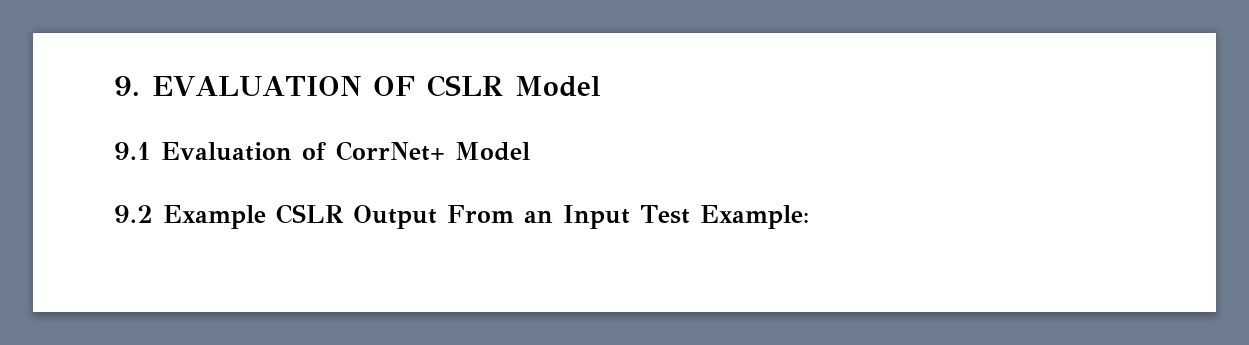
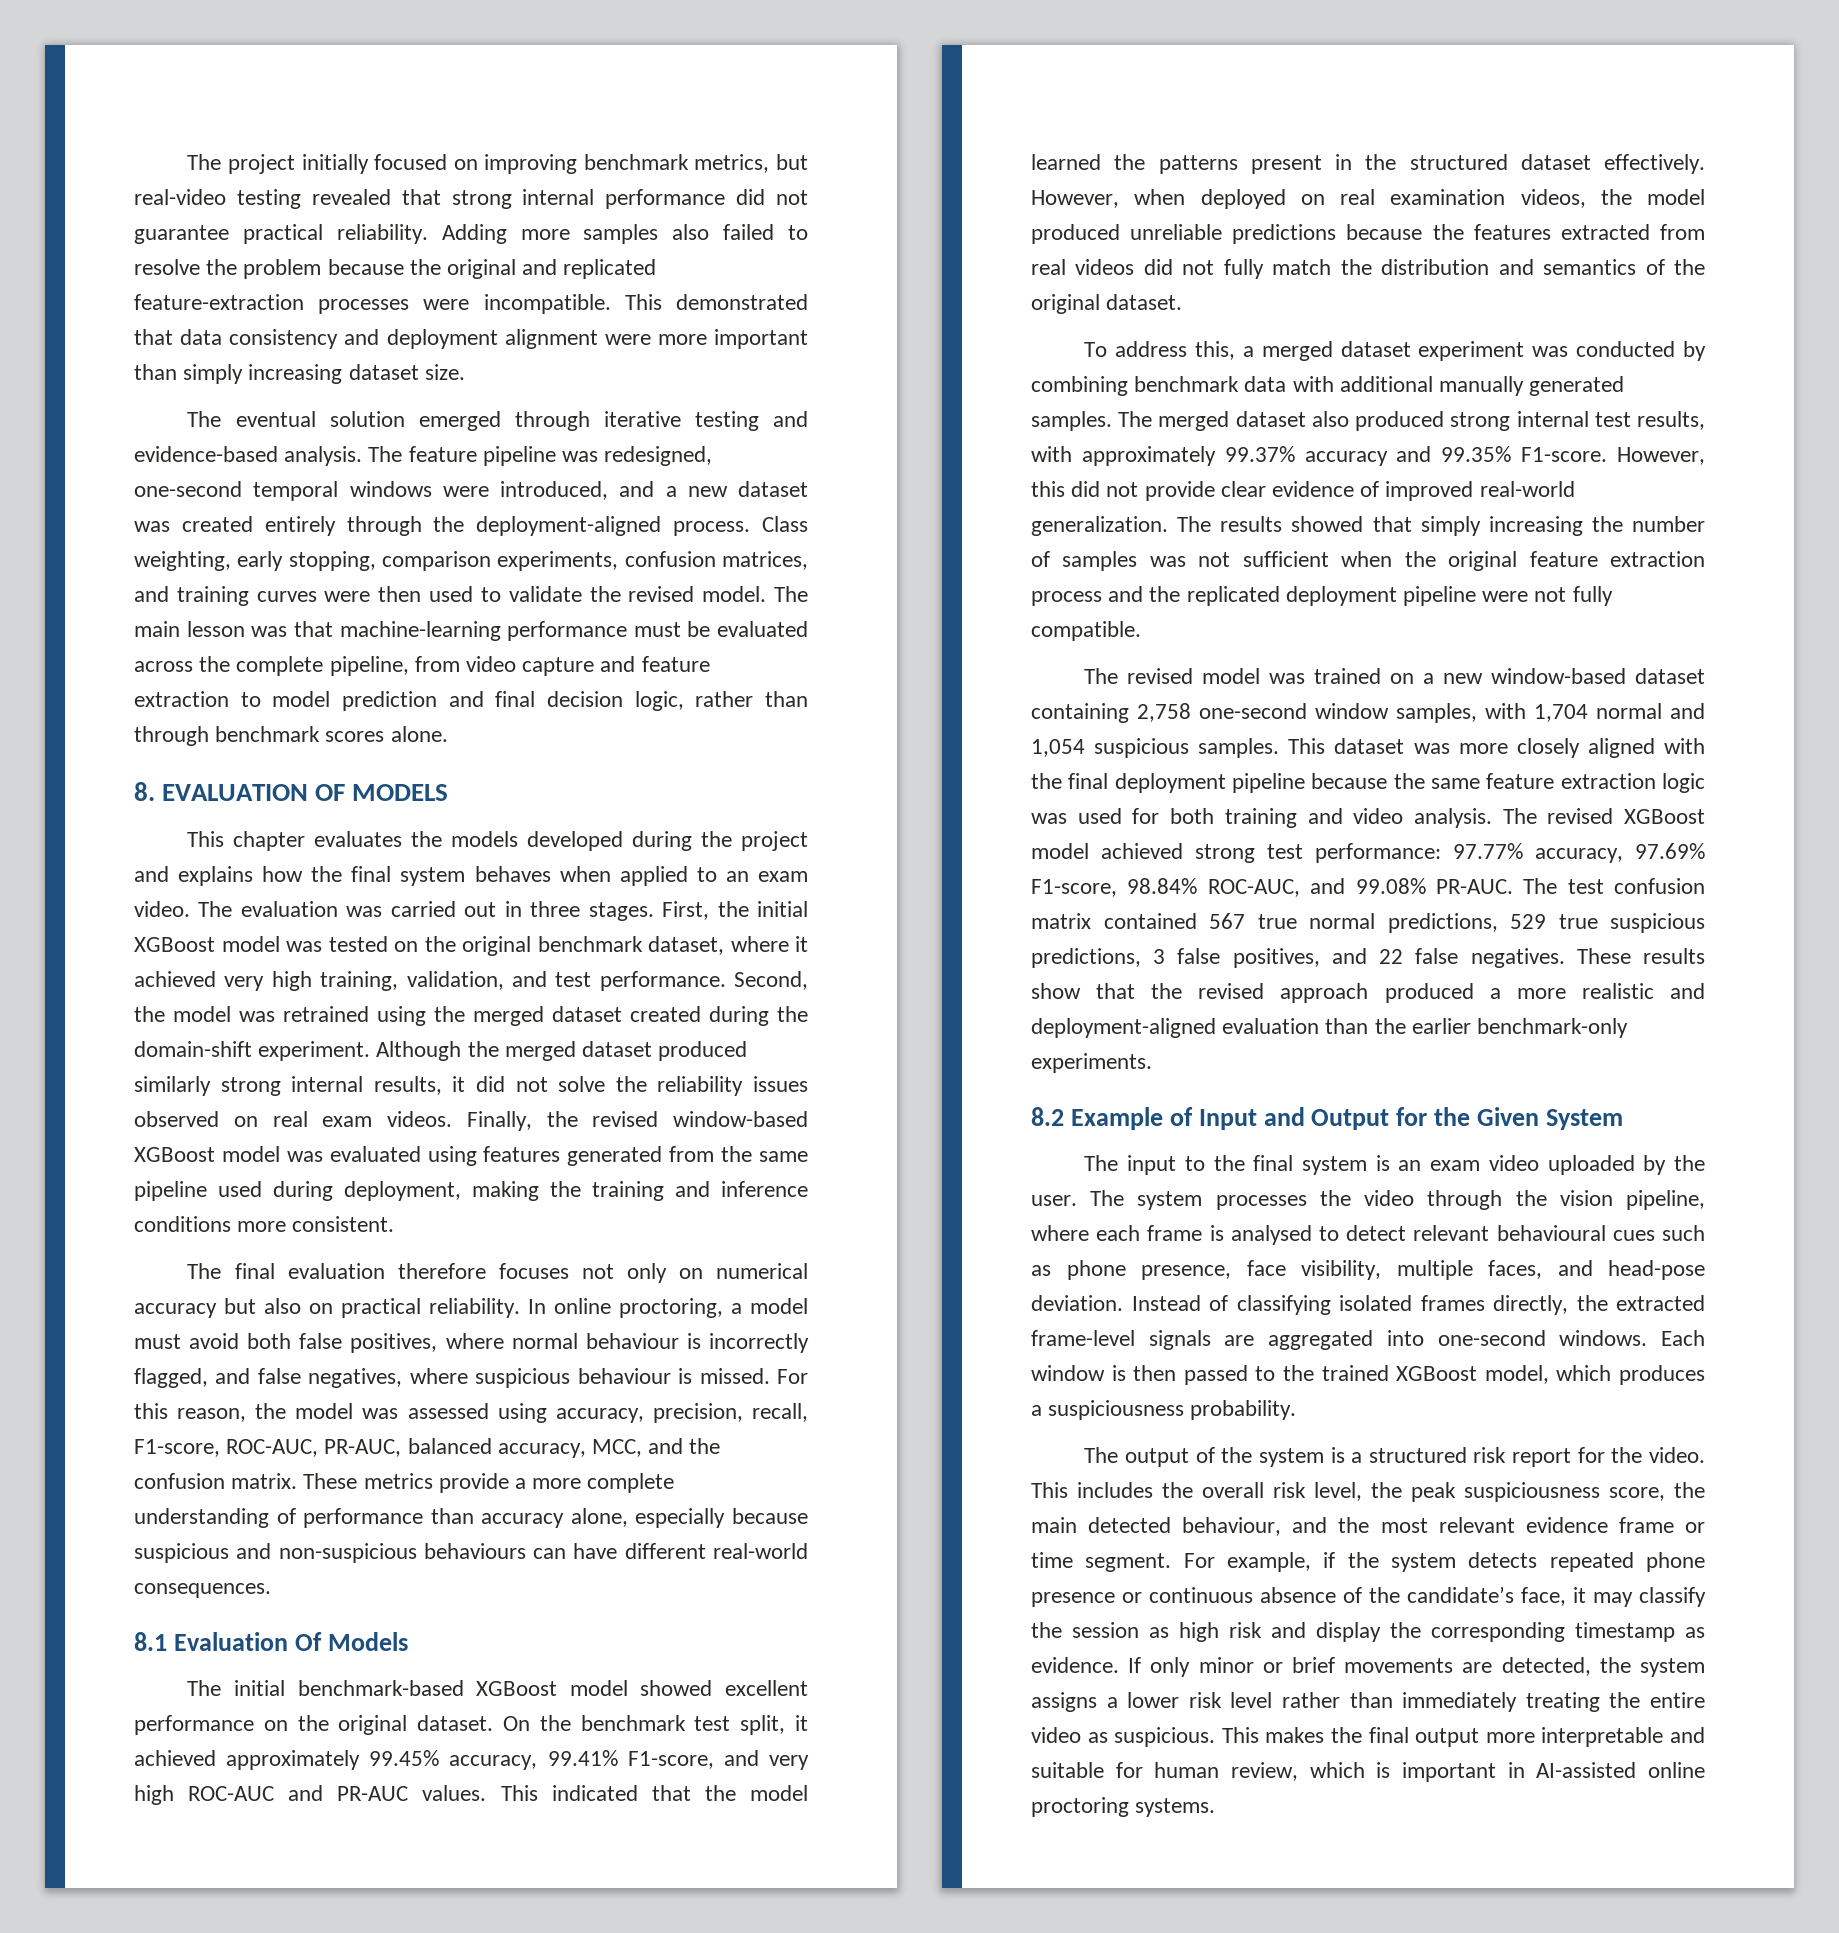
[114,75,600,97] [114,141,530,161] [114,204,809,229] 9. EVALUATION OF CSLR Model // 9.1 Evaluation of CorrNet+ Model // 9.2 Example CSLR Output From an Input Test Example: -> [187,154,808,174] [134,189,808,209] [134,224,808,244] [134,259,657,279] [134,294,808,314] [134,329,808,349] [134,364,465,384] [187,411,808,431] [134,446,713,466] [134,481,808,501] [134,516,808,536] [134,551,808,571] [134,586,808,606] [134,621,808,641] [134,656,710,676] [134,691,808,711] [134,726,448,746] [134,782,449,801] [187,831,808,851] [134,866,808,886] [134,901,808,921] [134,936,808,956] [134,971,808,991] [134,1006,808,1026] [134,1041,748,1061] [134,1076,809,1096] [134,1111,808,1131] [134,1146,809,1166] [134,1181,808,1201] [134,1216,395,1232] [187,1263,808,1283] [134,1298,808,1318] [134,1333,809,1353] [134,1368,808,1388] [134,1403,808,1423] [134,1438,721,1458] [134,1473,675,1493] [134,1508,808,1528] [134,1543,808,1563] [134,1583,271,1598] [134,1632,408,1651] [187,1680,809,1696] [134,1715,808,1735] [134,1750,809,1770] [134,1785,808,1805] [1031,154,1705,174] [1031,189,1705,209] [1031,224,1705,244] [1031,259,1705,279] [1031,294,1183,314] [1084,341,1706,361] [1031,376,1625,396] [1031,411,1705,431] [1031,446,1705,466] [1031,481,1575,501] [1031,516,1705,536] [1031,551,1705,571] [1031,586,1613,606] [1031,621,1141,641] [1084,668,1705,684] [1031,703,1705,723] [1031,738,1705,758] [1031,773,1705,793] [1031,808,1705,828] [1031,843,1705,863] [1031,878,1705,897] [1031,913,1705,933] [1031,948,1705,968] [1031,983,1705,1003] [1031,1018,1629,1038] [1031,1053,1152,1073] [1031,1107,1623,1130] [1084,1155,1705,1175] [1031,1190,1705,1210] [1031,1225,1705,1245] [1031,1260,1705,1280] [1031,1295,1705,1315] [1031,1330,1705,1350] [1031,1365,1705,1385] [1031,1400,1297,1420] [1084,1447,1705,1467] [1031,1482,1705,1502] [1031,1517,1705,1536] [1031,1552,1705,1572] [1031,1586,1706,1607] [1031,1622,1705,1642] [1031,1657,1705,1677] [1031,1692,1705,1712] [1031,1727,1705,1747] [1031,1762,1705,1782] [1031,1797,1216,1817] The project initially focused on improving benchmark metrics, but real-video testing revealed that strong internal performance did not guarantee practical reliability. Adding more samples also failed to resolve the problem because the original and replicated feature-extraction processes were incompatible. This demonstrated that data consistency and deployment alignment were more important than simply increasing dataset size. // The eventual solution emerged through iterative testing and evidence-based analysis. The feature pipeline was redesigned, one-second temporal windows were introduced, and a new dataset was created entirely through the deployment-aligned process. Class weighting, early stopping, comparison experiments, confusion matrices, and training curves were then used to validate the revised model. The main lesson was that machine-learning performance must be evaluated across the complete pipeline, from video capture and feature extraction to model prediction and final decision logic, rather than through benchmark scores alone. // 8. EVALUATION OF MODELS // This chapter evaluates the models developed during the project and explains how the final system behaves when applied to an exam video. The evaluation was carried out in three stages. First, the initial XGBoost model was tested on the original benchmark dataset, where it achieved very high training, validation, and test performance. Second, the model was retrained using the merged dataset created during the domain-shift experiment. Although the merged dataset produced similarly strong internal results, it did not solve the reliability issues observed on real exam videos. Finally, the revised window-based XGBoost model was evaluated using features generated from the same pipeline used during deployment, making the training and inference conditions more consistent. // The final evaluation therefore focuses not only on numerical accuracy but also on practical reliability. In online proctoring, a model must avoid both false positives, where normal behaviour is incorrectly flagged, and false negatives, where suspicious behaviour is missed. For this reason, the model was assessed using accuracy, precision, recall, F1-score, ROC-AUC, PR-AUC, balanced accuracy, MCC, and the confusion matrix. These metrics provide a more complete understanding of performance than accuracy alone, especially because suspicious and non-suspicious behaviours can have different real-world consequences. // 8.1 Evaluation Of Models // The initial benchmark-based XGBoost model showed excellent performance on the original dataset. On the benchmark test split, it achieved approximately 99.45% accuracy, 99.41% F1-score, and very high ROC-AUC and PR-AUC values. This indicated that the model learned the patterns present in the structured dataset effectively. However, when deployed on real examination videos, the model produced unreliable predictions because the features extracted from real videos did not fully match the distribution and semantics of the original dataset. // To address this, a merged dataset experiment was conducted by combining benchmark data with additional manually generated samples. The merged dataset also produced strong internal test results, with approximately 99.37% accuracy and 99.35% F1-score. However, this did not provide clear evidence of improved real-world generalization. The results showed that simply increasing the number of samples was not sufficient when the original feature extraction process and the replicated deployment pipeline were not fully compatible. // The revised model was trained on a new window-based dataset containing 2,758 one-second window samples, with 1,704 normal and 1,054 suspicious samples. This dataset was more closely aligned with the final deployment pipeline because the same feature extraction logic was used for both training and video analysis. The revised XGBoost model achieved strong test performance: 97.77% accuracy, 97.69% F1-score, 98.84% ROC-AUC, and 99.08% PR-AUC. The test confusion matrix contained 567 true normal predictions, 529 true suspicious predictions, 3 false positives, and 22 false negatives. These results show that the revised approach produced a more realistic and deployment-aligned evaluation than the earlier benchmark-only experiments. // 8.2 Example of Input and Output for the Given System // The input to the final system is an exam video uploaded by the user. The system processes the video through the vision pipeline, where each frame is analysed to detect relevant behavioural cues such as phone presence, face visibility, multiple faces, and head-pose deviation. Instead of classifying isolated frames directly, the extracted frame-level signals are aggregated into one-second windows. Each window is then passed to the trained XGBoost model, which produces a suspiciousness probability. // The output of the system is a structured risk report for the video. This includes the overall risk level, the peak suspiciousness score, the main detected behaviour, and the most relevant evidence frame or time segment. For example, if the system detects repeated phone presence or continuous absence of the candidate’s face, it may classify the session as high risk and display the corresponding timestamp as evidence. If only minor or brief movements are detected, the system assigns a lower risk level rather than immediately treating the entire video as suspicious. This makes the final output more interpretable and suitable for human review, which is important in AI-assisted online proctoring systems.

